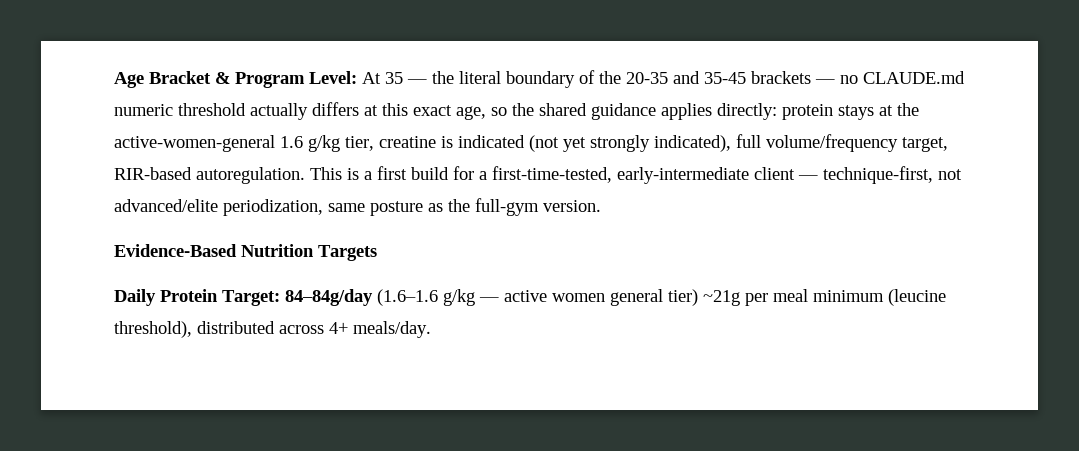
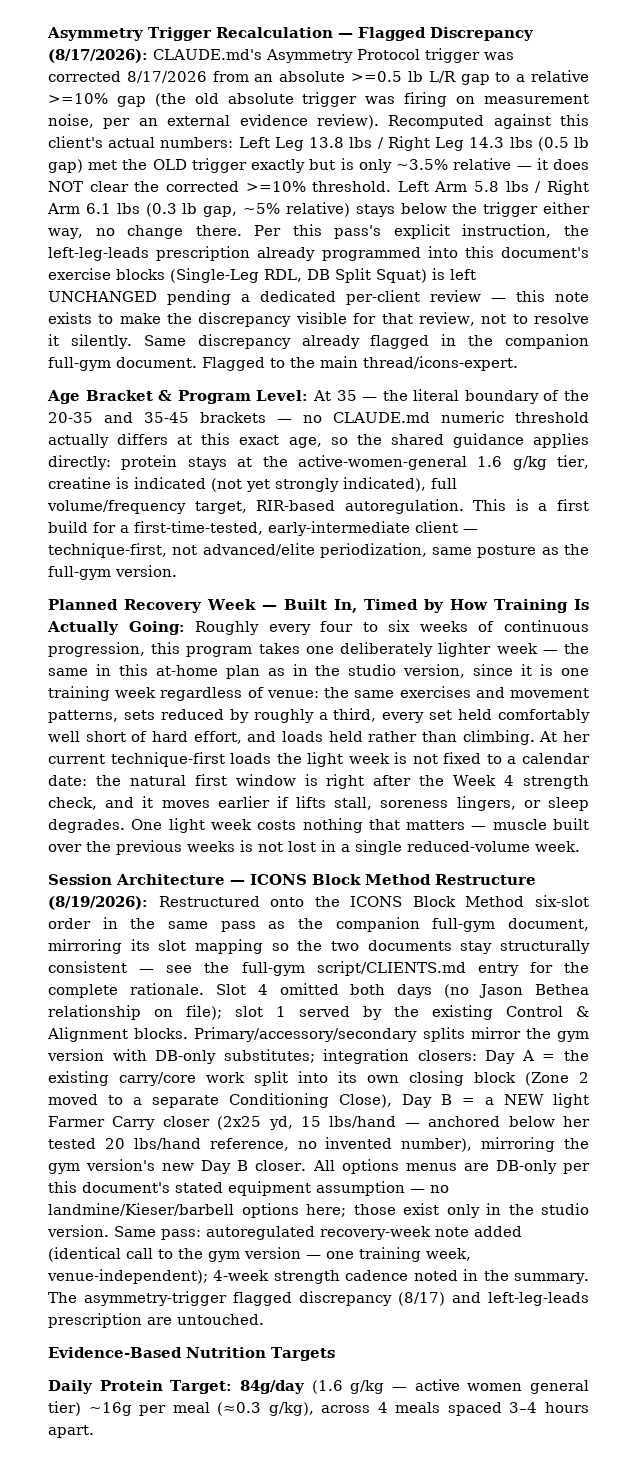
(114, 80) none -> [47,27,534,41] [48,48,514,63] [48,70,589,85] [48,92,590,107] [48,114,589,129] [48,136,589,151] [48,158,589,173] [48,180,589,195] [47,202,590,217] [48,224,589,239] [48,246,590,261] [48,268,476,283] [48,290,589,305] [48,312,589,327] [48,334,589,349] [48,356,518,371] Asymmetry Trigger Recalculation — Flagged Discrepancy (8/17/2026): CLAUDE.md's Asymmetry Protocol trigger was corrected 8/17/2026 from an absolute >=0.5 lb L/R gap to a relative >=10% gap (the old absolute trigger was firing on measurement noise, per an external evidence review). Recomputed against this client's actual numbers: Left Leg 13.8 lbs / Right Leg 14.3 lbs (0.5 lb gap) met the OLD trigger exactly but is only ~3.5% relative — it does NOT clear the corrected >=10% threshold. Left Arm 5.8 lbs / Right Arm 6.1 lbs (0.3 lb gap, ~5% relative) stays below the trigger either way, no change there. Per this pass's explicit instruction, the left-leg-leads prescription already programmed into this document's exercise blocks (Single-Leg RDL, DB Split Squat) is left UNCHANGED pending a dedicated per-client review — this note exists to make the discrepancy visible for that review, not to resolve it silently. Same discrepancy already flagged in the companion full-gym document. Flagged to the main thread/icons-expert. //
(601, 206) none -> [48,599,589,613] [47,620,589,635] [48,642,589,657] [48,664,589,679] [48,686,589,701] [48,708,590,723] [48,730,591,745] [48,752,591,767] [48,774,589,789] [48,796,589,811] [48,818,589,833] [48,840,580,855] [48,874,536,885] [48,895,589,910] [48,917,589,932] [48,939,590,954] [48,961,589,976] [48,983,590,998] [48,1005,589,1020] [47,1027,590,1042] [47,1049,589,1064] [48,1071,589,1086] [48,1093,589,1108] [48,1116,590,1130] [48,1137,589,1152] [48,1159,590,1174] [48,1181,449,1196] [48,1203,589,1218] [47,1225,522,1240] [48,1247,471,1262] [47,1269,590,1284] [48,1291,589,1306] [48,1313,264,1328] // Planned Recovery Week — Built In, Timed by How Training Is Actually Going: Roughly every four to six weeks of continuous progression, this program takes one deliberately lighter week — the same in this at-home plan as in the studio version, since it is one training week regardless of venue: the same exercises and movement patterns, sets reduced by roughly a third, every set held comfortably well short of hard effort, and loads held rather than climbing. At her current technique-first loads the light week is not fixed to a calendar date: the natural first window is right after the Week 4 strength check, and it moves earlier if lifts stall, soreness lingers, or sleep degrades. One light week costs nothing that matters — muscle built over the previous weeks is not lost in a single reduced-volume week. // Session Architecture — ICONS Block Method Restructure (8/19/2026): Restructured onto the ICONS Block Method six-slot order in the same pass as the companion full-gym document, mirroring its slot mapping so the two documents stay structurally consistent — see the full-gym script/CLIENTS.md entry for the complete rationale. Slot 4 omitted both days (no Jason Bethea relationship on file); slot 1 served by the existing Control & Alignment blocks. Primary/accessory/secondary splits mirror the gym version with DB-only substitutes; integration closers: Day A = the existing carry/core work split into its own closing block (Zone 2 moved to a separate Conditioning Close), Day B = a NEW light Farmer Carry closer (2x25 yd, 15 lbs/hand — anchored below her tested 20 lbs/hand reference, no invented number), mirroring the gym version's new Day B closer. All options menus are DB-only per this document's stated equipment assumption — no landmine/Kieser/barbell options here; those exist only in the studio version. Same pass: autoregulated recovery-week note added (identical call to the gym version — one training week, venue-independent); 4-week strength cadence noted in the summary. The asymmetry-trigger flagged discrepancy (8/17) and left-leg-leads prescription are untouched.
[285,289,438,306] 84–84g/day (1.6–1.6 -> [239,1380,343,1394] 84g/day (1.6
[703,290,740,306] ~21g -> [88,1402,132,1416] ~16g
[813,289,946,306] [114,321,431,338] minimum (leucine threshold), distributed across 4+ meals/day. -> [217,1402,589,1416] [48,1425,94,1438] (≈0.3 g/kg), across 4 meals spaced 3–4 hours apart.

